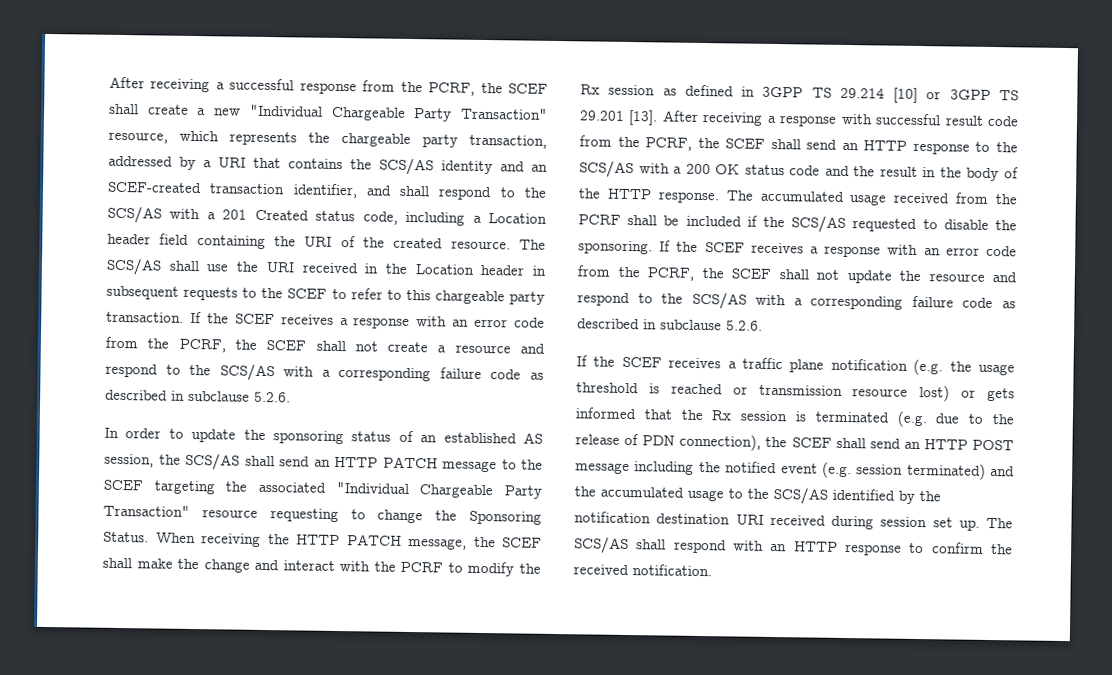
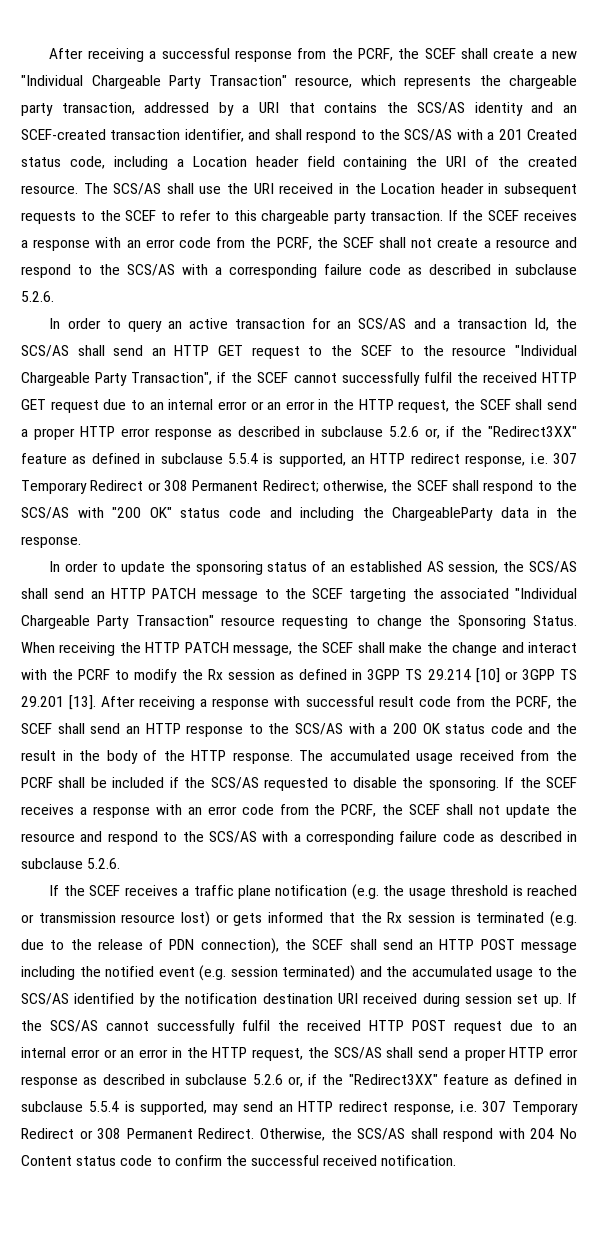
(291, 397) none -> [49,318,578,332] [21,345,578,359] [21,372,578,386] [21,399,577,413] [21,426,577,440] [21,453,577,467] [21,480,577,494] [21,507,577,521] [21,536,81,548] // In order to query an active transaction for an SCS/AS and a transaction Id, the SCS/AS shall send an HTTP GET request to the SCEF to the resource "Individual Chargeable Party Transaction", if the SCEF cannot successfully fulfil the received HTTP GET request due to an internal error or an error in the HTTP request, the SCEF shall send a proper HTTP error response as described in subclause 5.2.6 or, if the "Redirect3XX" feature as defined in subclause 5.5.4 is supported, an HTTP redirect response, i.e. 307 Temporary Redirect or 308 Permanent Redirect; otherwise, the SCEF shall respond to the SCS/AS with "200 OK" status code and including the ChargeableParty data in the response.
[986,517,1013,529] [574,536,902,556] The SCS/AS shall respond with an HTTP response -> [567,993,577,1004] [21,1020,577,1034] [21,1047,578,1061] [21,1074,578,1088] [21,1101,578,1115] [21,1128,577,1142] [21,1155,153,1166] If the SCS/AS cannot successfully fulfil the received HTTP POST request due to an internal error or an error in the HTTP request, the SCS/AS shall send a proper HTTP error response as described in subclause 5.2.6 or, if the "Redirect3XX" feature as defined in subclause 5.5.4 is supported, may send an HTTP redirect response, i.e. 307 Temporary Redirect or 308 Permanent Redirect. Otherwise, the SCS/AS shall respond with 204 No Content status code
(1013, 549) none -> [251,1155,320,1166] successful

